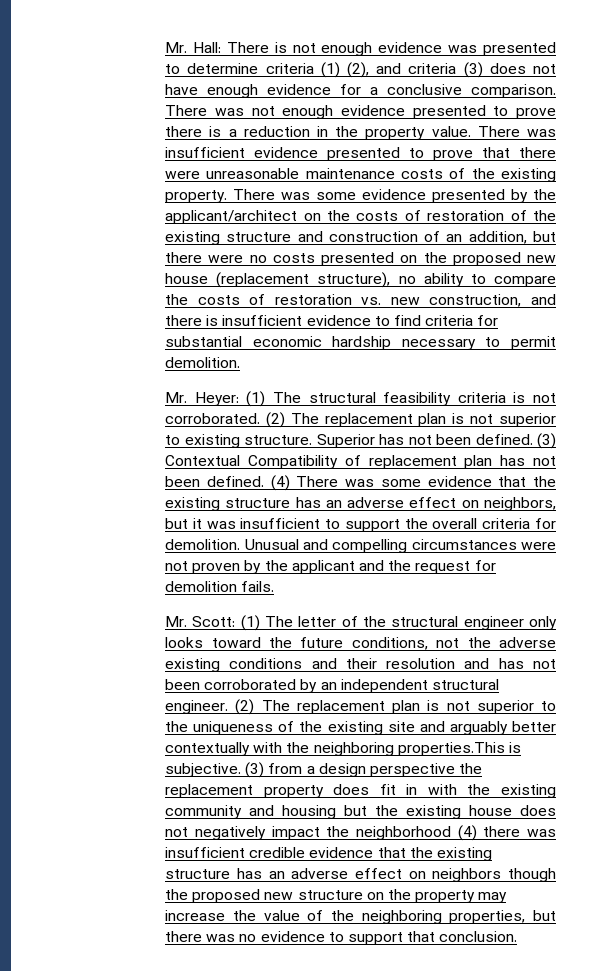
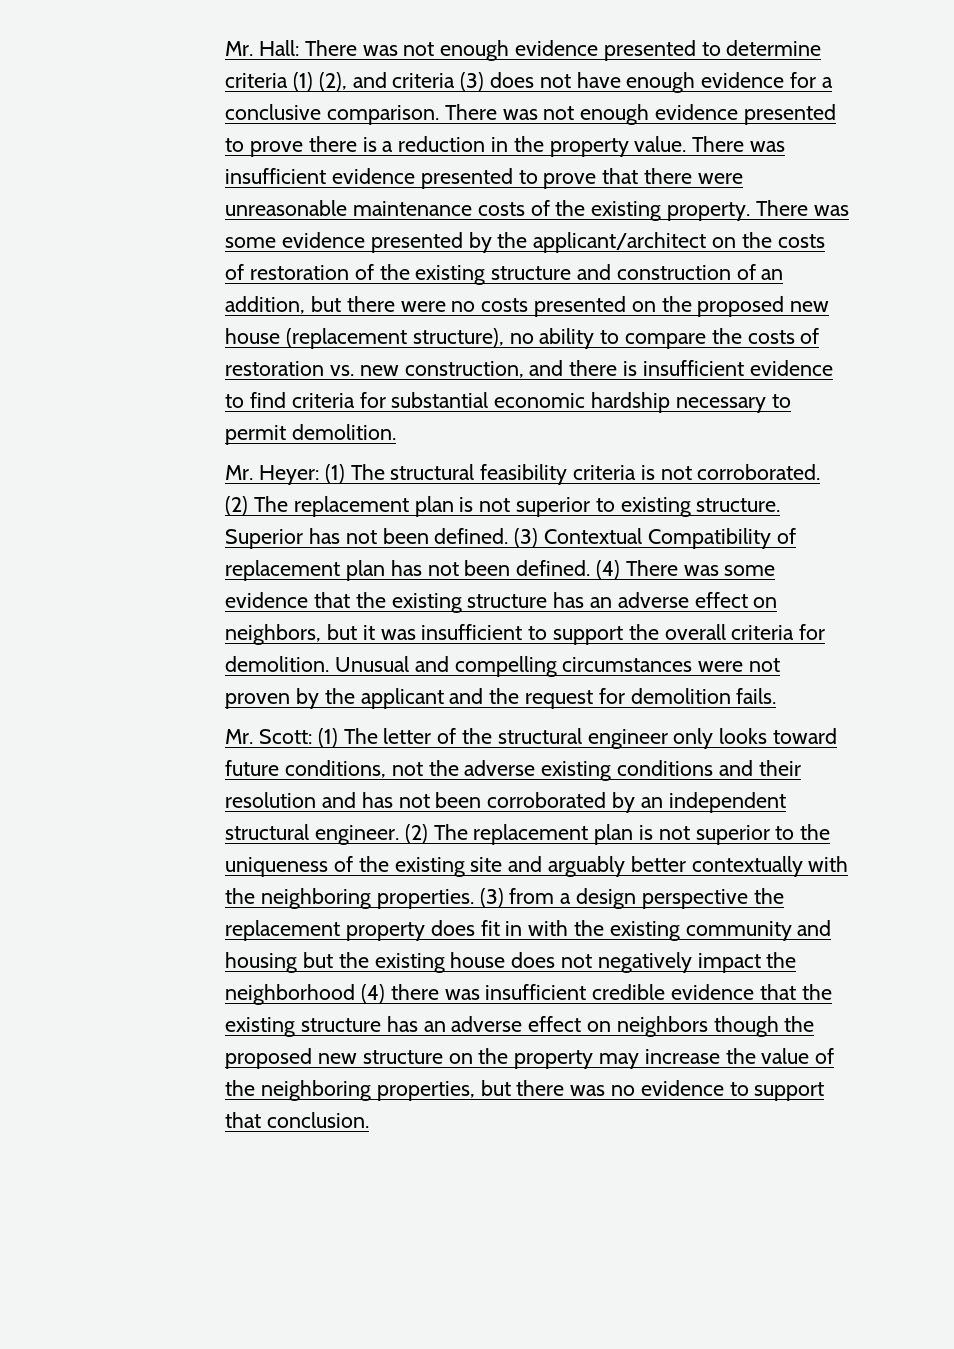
[274,42,478,56] is not enough evidence was -> [362,40,598,61] was not enough evidence
[268,637,292,648] the -> (837, 736) none
[397,742,522,756] [165,763,242,777] properties.This is subjective. -> [376,889,474,909] properties.

